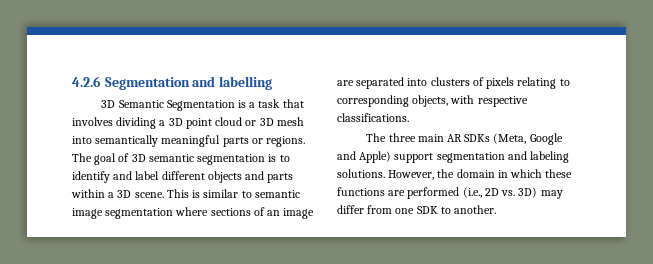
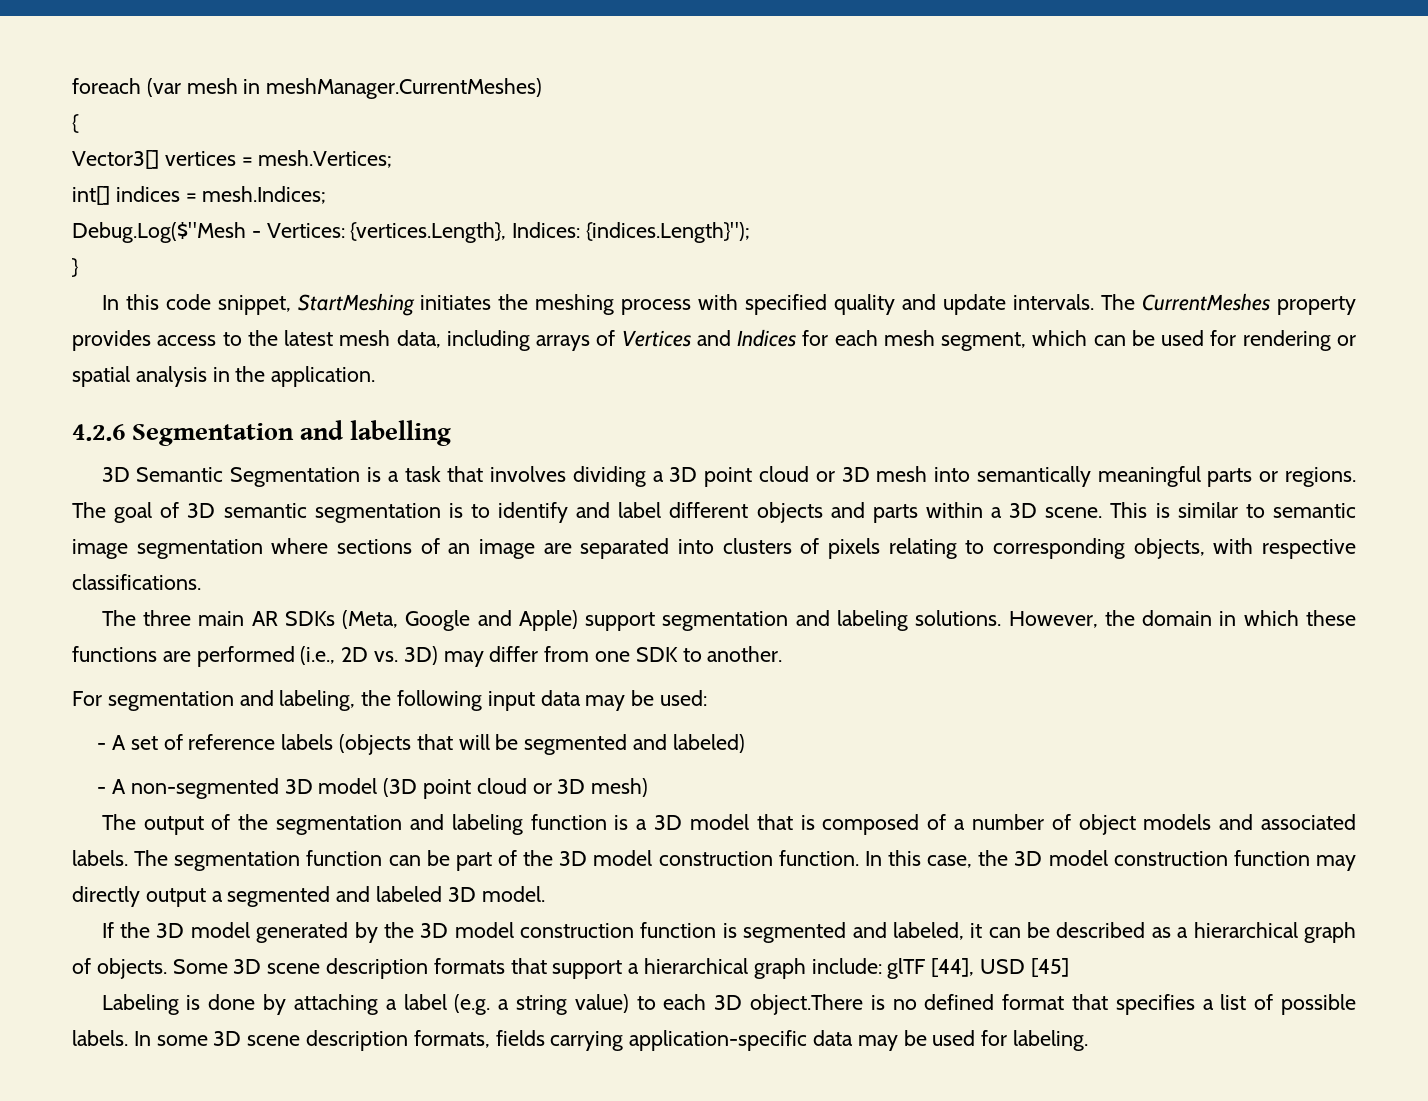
(72, 81) none -> [72,78,543,99] [72,114,79,133] [72,150,393,169] [72,186,327,205] [72,222,751,243] [72,258,79,277] [101,293,1356,316] [72,329,1357,351] [72,366,376,387] foreach (var mesh in meshManager.CurrentMeshes) // { // Vector3[] vertices = mesh.Vertices; // int[] indices = mesh.Indices; // Debug.Log($"Mesh - Vertices: {vertices.Length}, Indices: {indices.Length}"); // } // In this code snippet, StartMeshing initiates the meshing process with specified quality and update intervals. The CurrentMeshes property provides access to the latest mesh data, including arrays of Vertices and Indices for each mesh segment, which can be used for rendering or spatial analysis in the application. //
(497, 209) none -> [72,690,708,711] [97,734,745,755] [97,778,649,799] [101,814,1356,835] [72,850,1356,871] [72,886,545,907] [101,922,1357,943] [72,958,1069,979] [101,994,1357,1015] [72,1030,1089,1051] // For segmentation and labeling, the following input data may be used: // - A set of reference labels (objects that will be segmented and labeled) // - A non-segmented 3D model (3D point cloud or 3D mesh) // The output of the segmentation and labeling function is a 3D model that is composed of a number of object models and associated labels. The segmentation function can be part of the 3D model construction function. In this case, the 3D model construction function may directly output a segmented and labeled 3D model. // If the 3D model generated by the 3D model construction function is segmented and labeled, it can be described as a hierarchical graph of objects. Some 3D scene description formats that support a hierarchical graph include: glTF [44], USD [45] // Labeling is done by attaching a label (e.g. a string value) to each 3D object.There is no defined format that specifies a list of possible labels. In some 3D scene description formats, fields carrying application-specific data may be used for labeling.

